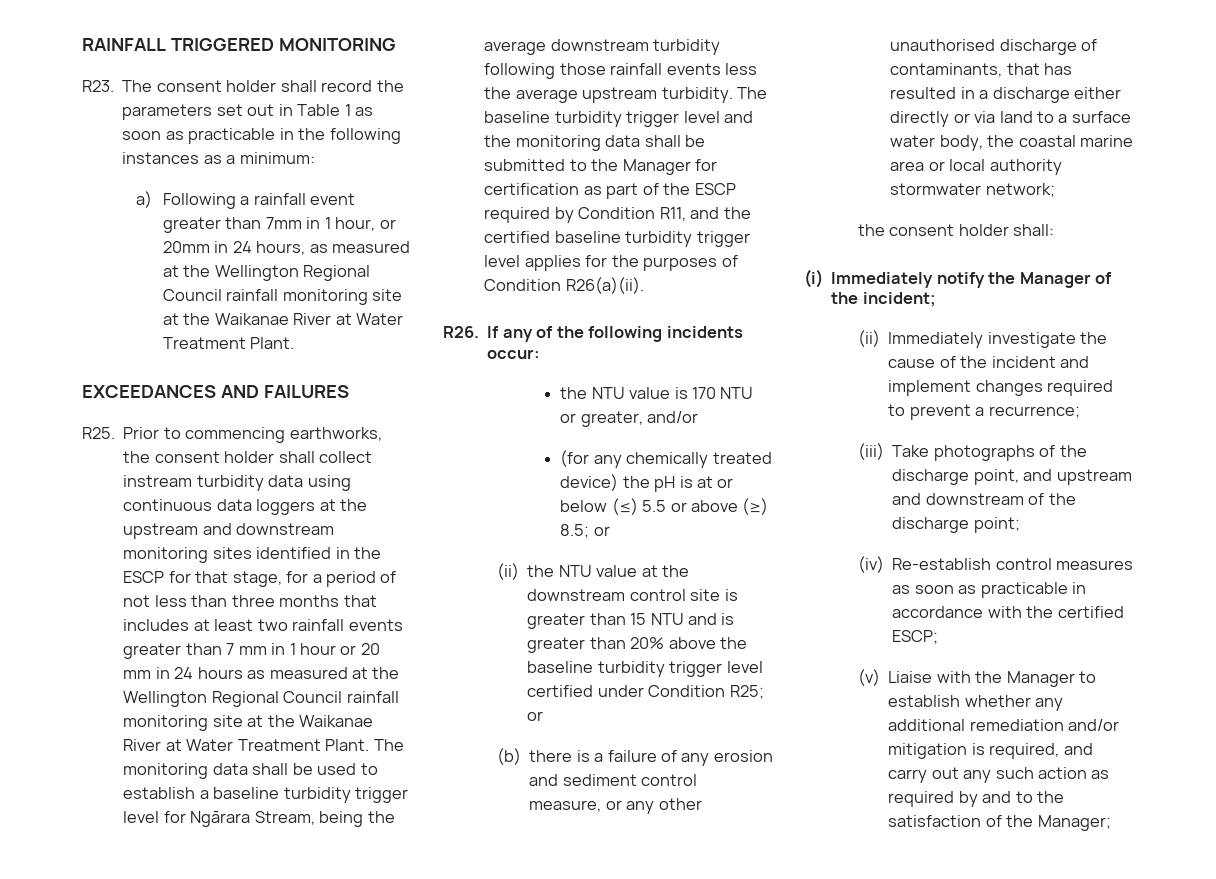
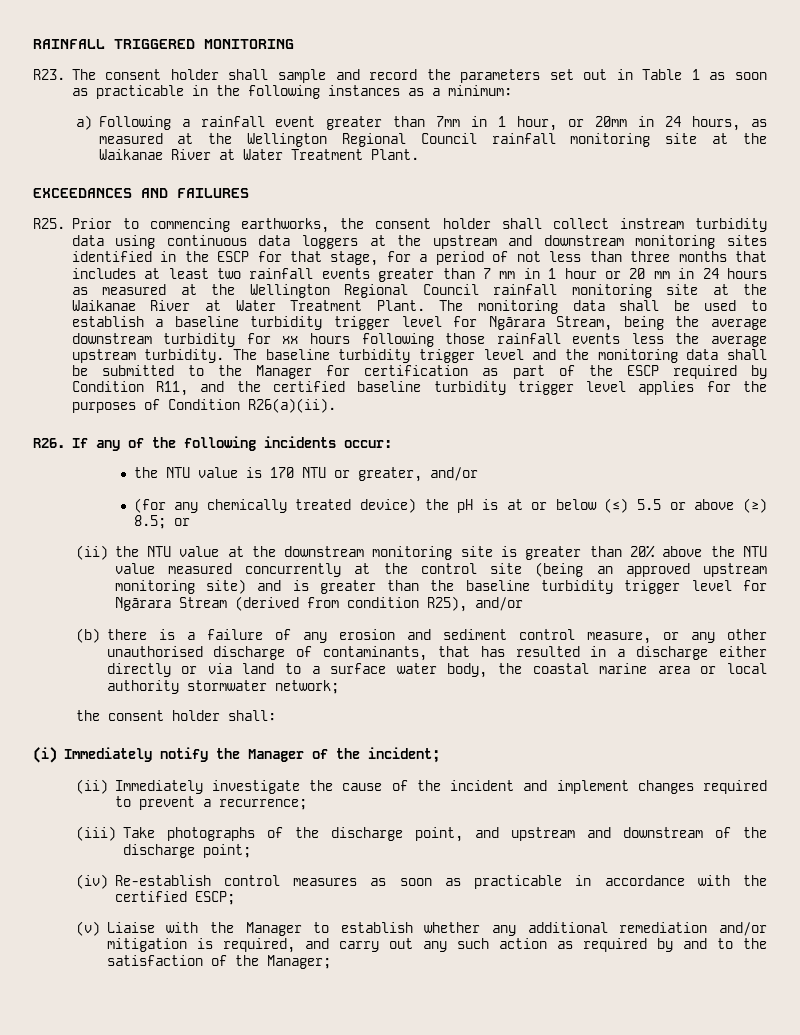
(317, 86) none -> [277,69,360,83] sample and
(721, 47) none -> [246,333,351,344] for xx hours
[629,589,686,601] control -> [372,546,453,560] monitoring
[630,613,735,625] [527,637,748,653] [527,661,763,677] [527,685,764,699] [527,711,544,721] 15 NTU and is greater than 20% above the baseline turbidity trigger level certified under Condition R25; or -> [630,545,768,558] [114,562,768,577] [114,579,767,594] [114,596,523,612] 20% above the NTU value measured concurrently at the control site (being an approved upstream monitoring site) and is greater than the baseline turbidity trigger level for Ngārara Stream (derived from condition R25), and/or

